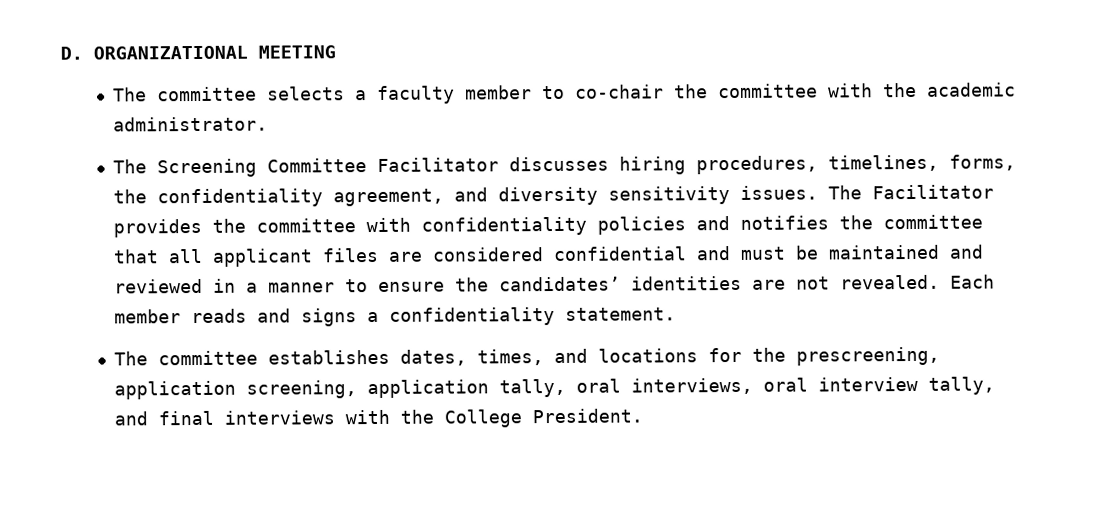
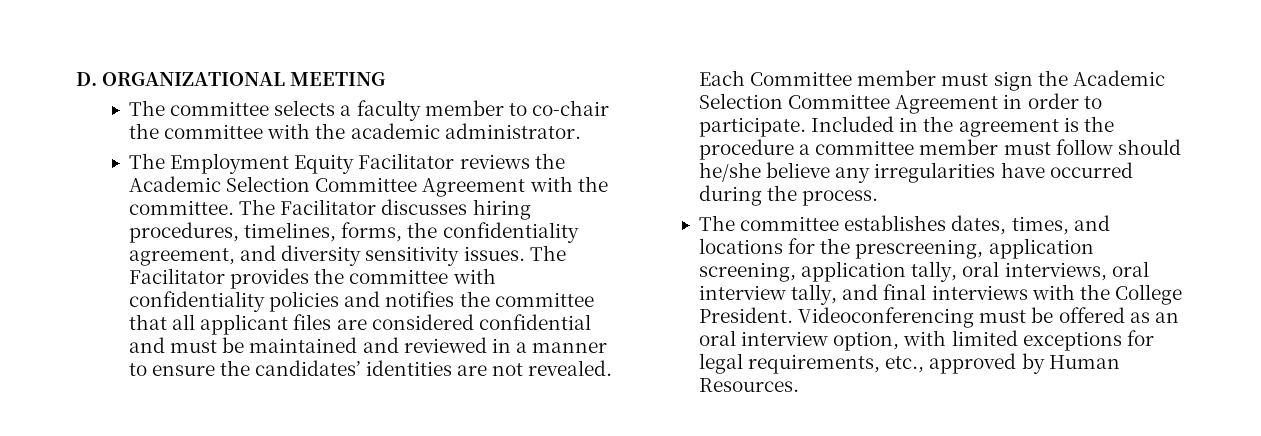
[156,158,367,178] Screening Committee -> [170,153,565,174] [129,176,608,197] [129,199,276,215] Employment Equity Facilitator reviews the Academic Selection Committee Agreement with the committee. The
[113,307,676,327] member reads and signs a confidentiality statement. -> [750,70,1165,91] [699,93,1102,114] [699,116,1114,137] [699,139,1181,160] [699,162,1133,183] [699,185,879,206] Committee member must sign the Academic Selection Committee Agreement in order to participate. Included in the agreement is the procedure a committee member must follow should he/she believe any irregularities have occurred during the process.
(643, 416) none -> [798,307,1179,328] [699,330,1154,351] [699,353,1120,374] [699,378,800,392] Videoconferencing must be offered as an oral interview option, with limited exceptions for legal requirements, etc., approved by Human Resources.

